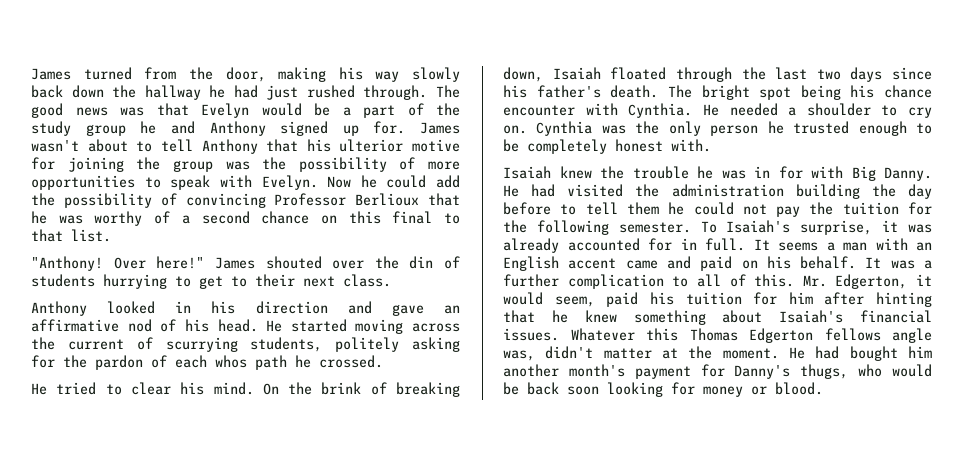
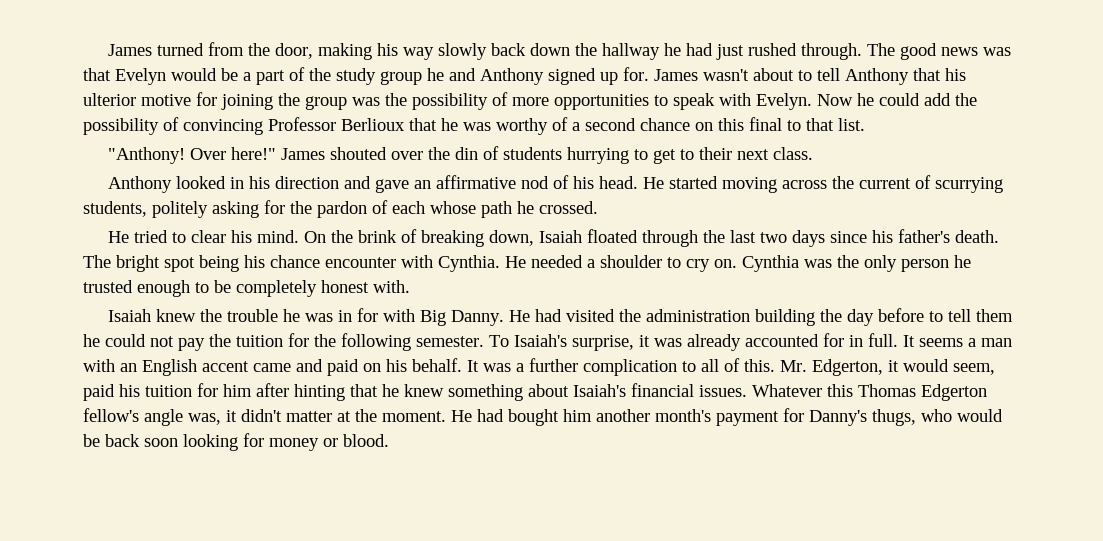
[215,355,247,368] whos -> [430,201,476,214] whose
[824,328,881,341] fellows -> [83,408,139,422] fellow's
(535, 355) none -> [226,410,237,422] it

